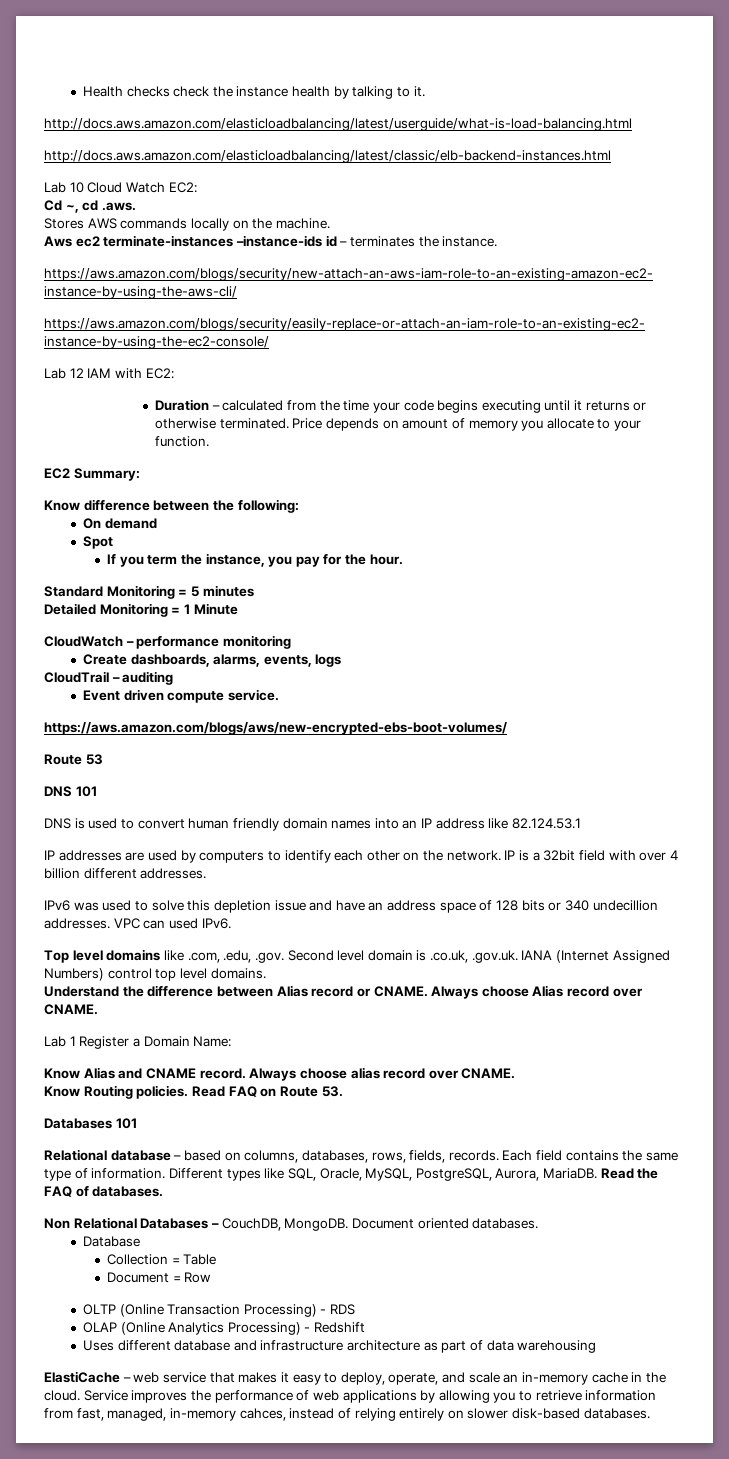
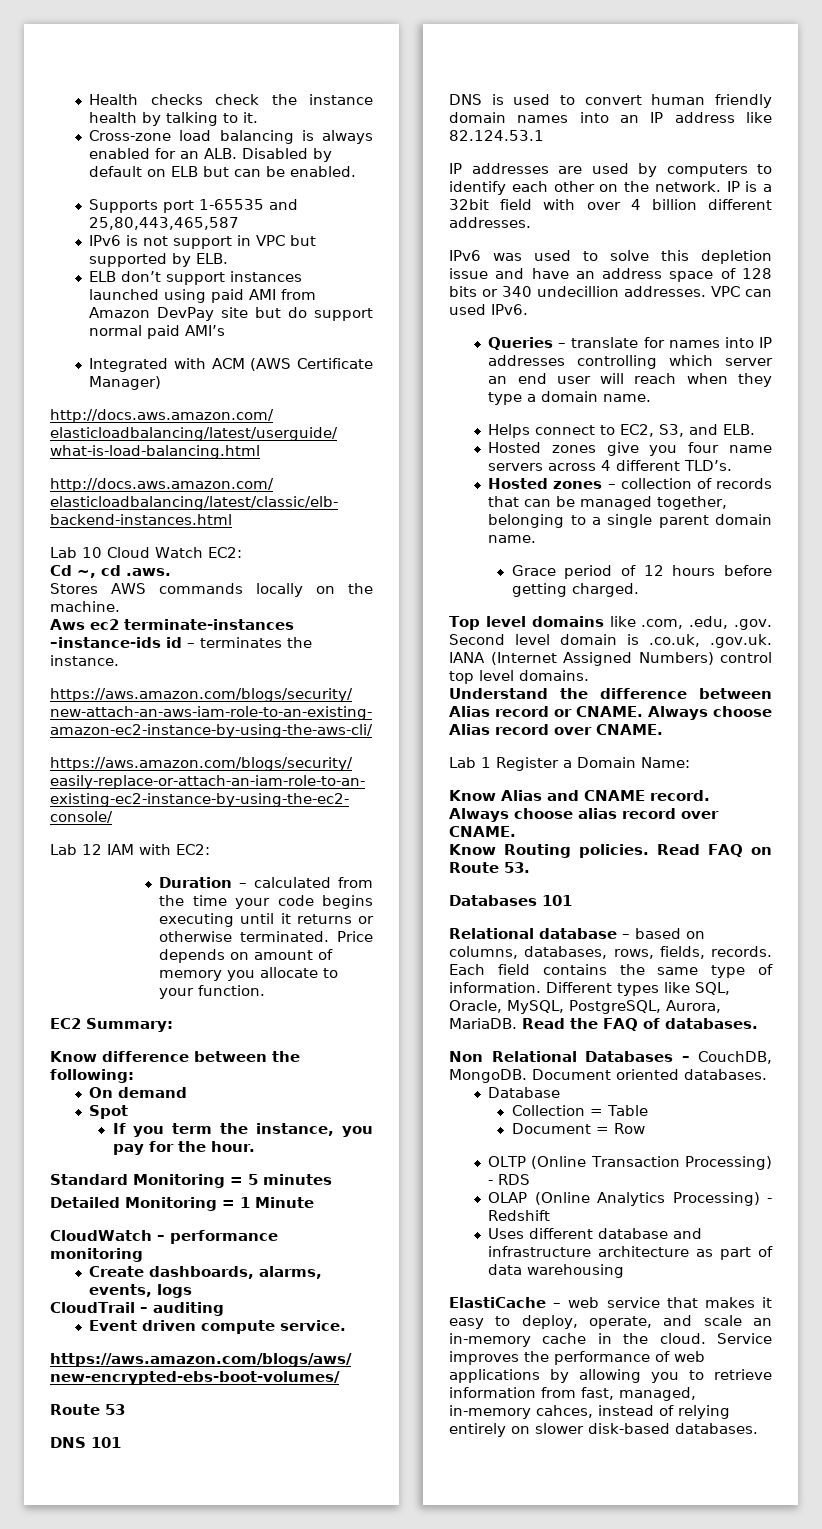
(425, 91) none -> [89,130,373,144] [89,148,333,162] [89,166,357,177] [89,199,299,213] [89,217,240,230] [89,235,317,249] [89,253,229,267] [89,271,303,285] [89,289,317,303] [89,307,374,321] [89,325,226,339] [89,358,373,372] [89,376,162,390] // Cross-zone load balancing is always enabled for an ALB. Disabled by default on ELB but can be enabled. // Supports port 1-65535 and 25,80,443,465,587 // IPv6 is not support in VPC but supported by ELB. // ELB don’t support instances launched using paid AMI from Amazon DevPay site but do support normal paid AMI’s // Integrated with ACM (AWS Certificate Manager)
(231, 923) none -> [488,337,772,350] [488,355,773,369] [488,373,772,387] [488,391,652,405] [488,424,756,438] [488,442,772,456] [488,460,733,471] [488,478,772,489] [488,496,728,510] [488,514,772,528] [488,535,537,543] [511,565,772,579] [511,583,639,597] // Queries – translate for names into IP addresses controlling which server an end user will reach when they type a domain name. // Helps connect to EC2, S3, and ELB. // Hosted zones give you four name servers across 4 different TLD’s. // Hosted zones – collection of records that can be managed together, belonging to a single parent domain name. // Grace period of 12 hours before getting charged.

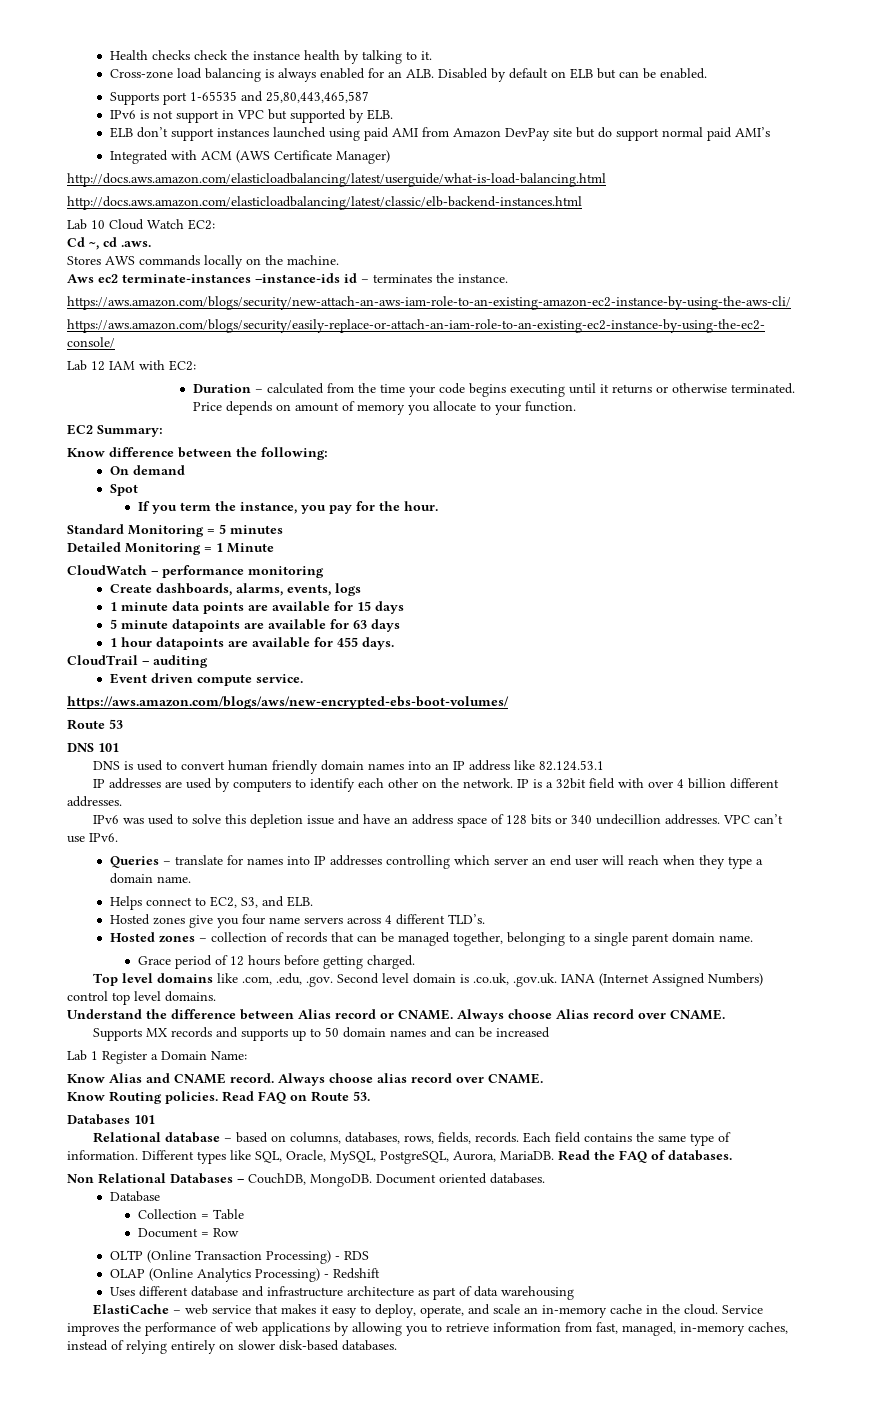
(193, 1291) none -> [110,601,405,614] [110,619,401,632] [110,637,395,650] // 1 minute data points are available for 15 days // 5 minute datapoints are available for 63 days // 1 hour datapoints are available for 455 days.
[745,289,772,297] [449,304,486,315] can used -> [754,814,784,824] [67,836,85,843] can’t use
(663, 729) none -> [93,1027,551,1041] // Supports MX records and supports up to 50 domain names and can be increased
[536,1405,593,1418] cahces, -> [748,1322,788,1334] caches,

